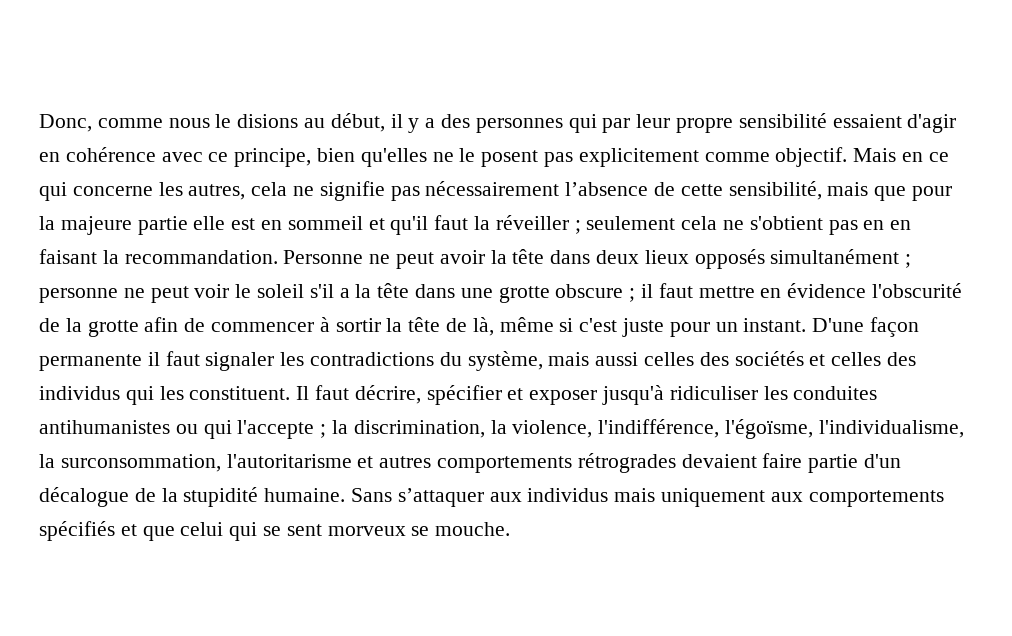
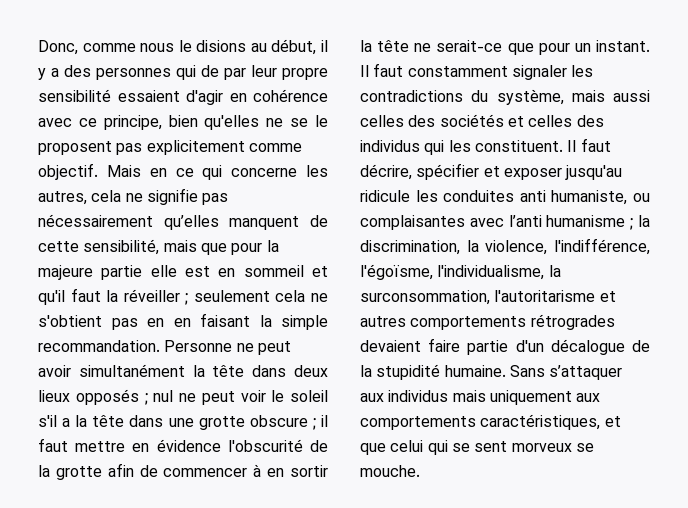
(597, 123) none -> [201,65,219,77] de
[459,148,539,167] le posent -> [290,115,328,127] [38,141,112,155] se le proposent
[565,182,649,196] l’absence -> [163,215,300,230] qu’elles manquent
(119, 257) none -> [281,315,328,330] simple
(485, 257) none -> [78,364,185,377] simultanément
[770,249,912,268] [39,288,118,303] simultanément ; personne -> [144,390,174,405] ; nul
(330, 324) none -> [267,468,285,477] en
[446,317,920,337] [39,351,200,371] de là, même si c'est juste pour un instant. D'une façon permanente il faut -> [414,40,650,55] [360,63,508,77] ne serait-ce que pour un instant. Il faut constamment
[602,385,878,405] [39,420,315,439] jusqu'à ridiculiser les conduites antihumanistes ou qui l'accepte -> [565,165,623,180] [360,190,650,205] [360,215,626,230] jusqu'au ridicule les conduites anti humaniste, ou complaisantes avec l’anti humanisme
[39,521,115,541] spécifiés -> [480,414,601,430] caractéristiques,

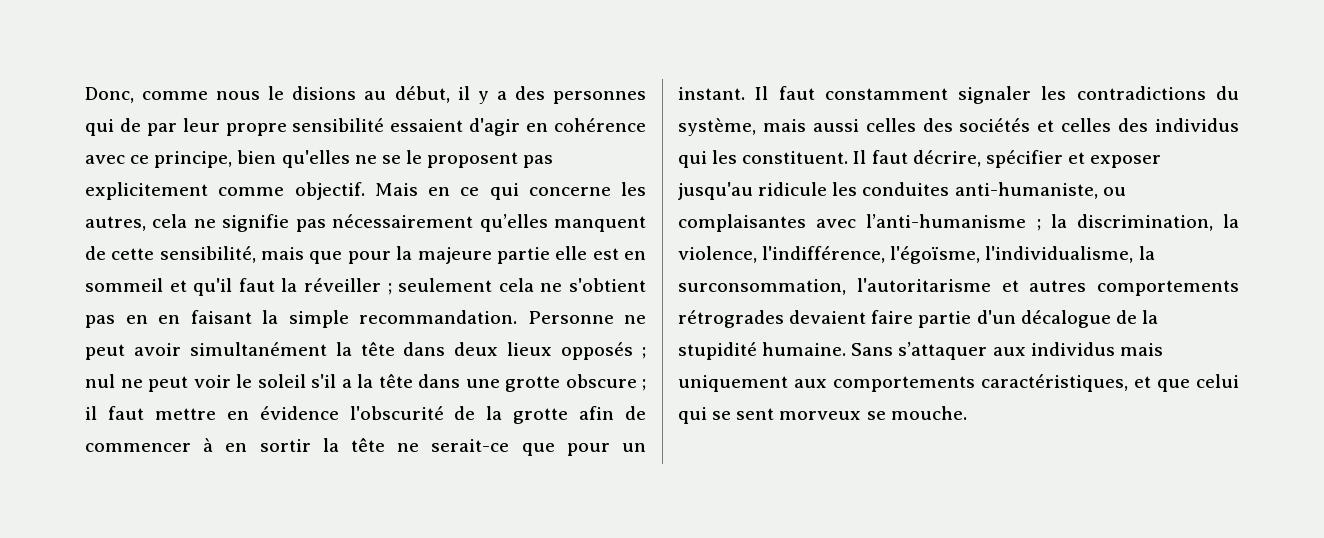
[519,190,628,205] anti humaniste, -> [954,182,1098,199] anti-humaniste,
[508,215,626,227] l’anti humanisme -> [866,214,1027,228] l’anti-humanisme

